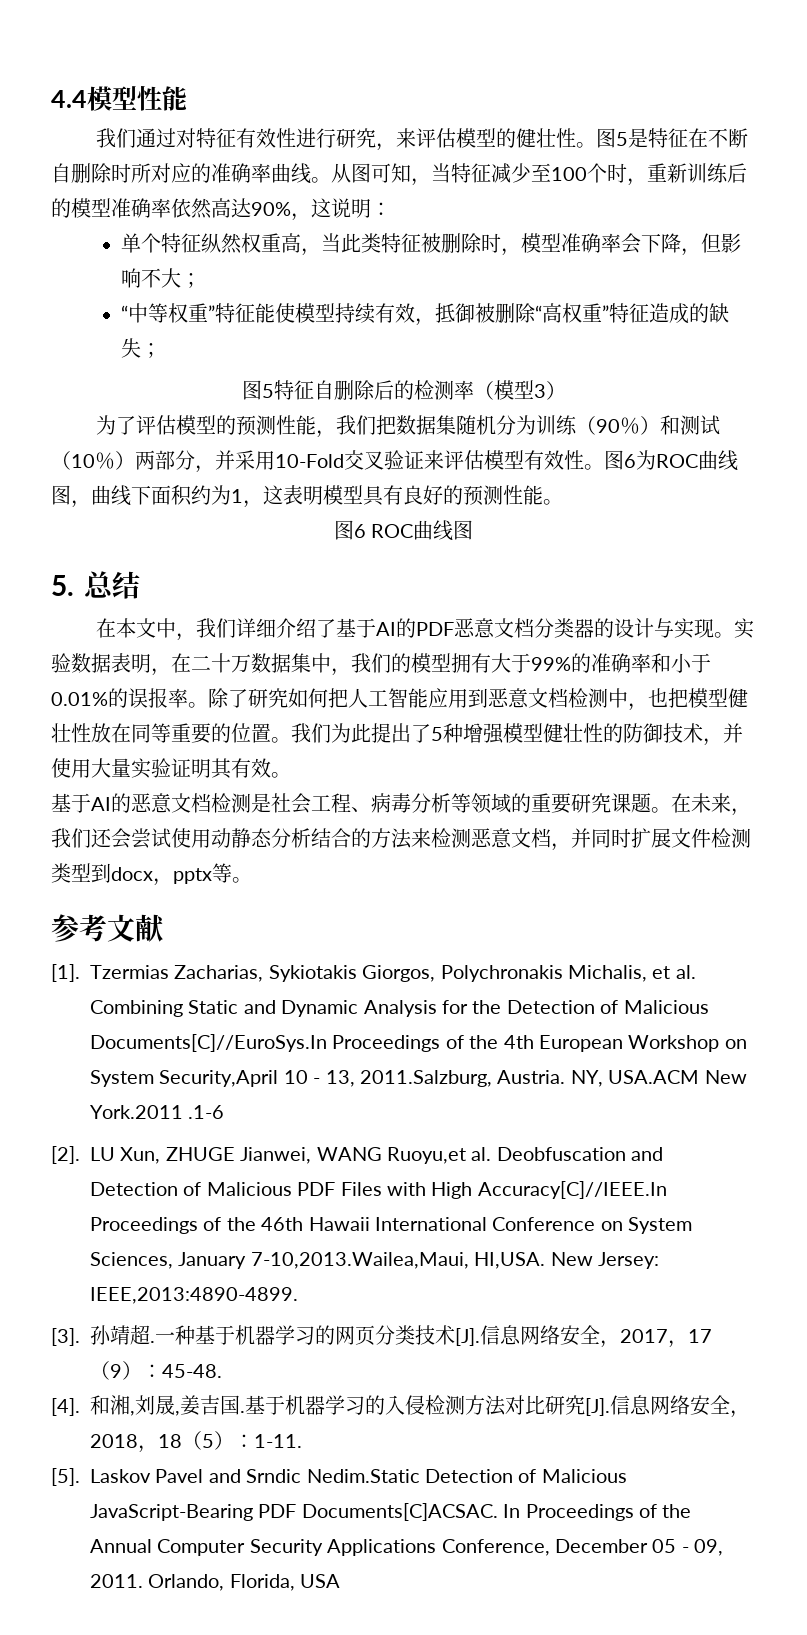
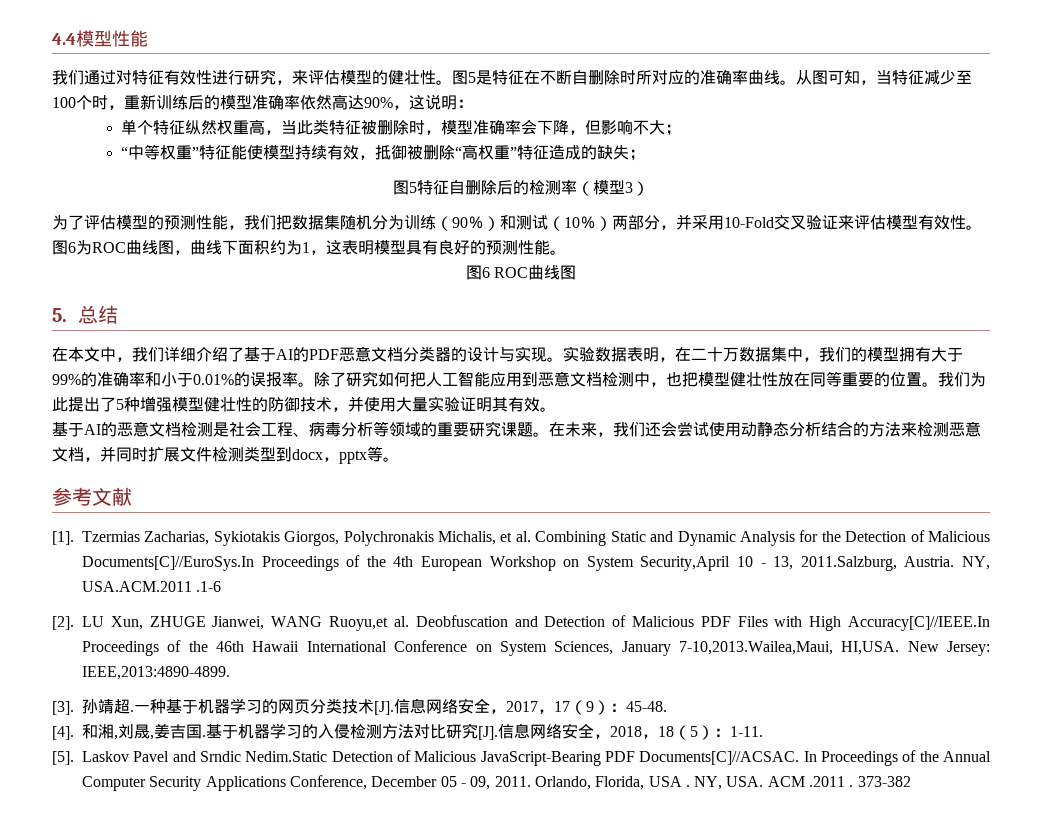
[608,1070,747,1084] [90,1105,183,1119] USA.ACM New York.2011 -> [82,581,192,592] USA.ACM.2011
[301,1503,498,1521] Documents[C]ACSAC. -> [639,751,800,765] Documents[C]//ACSAC.
(341, 1581) none -> [685,776,911,790] . NY, USA. ACM .2011 . 373-382

